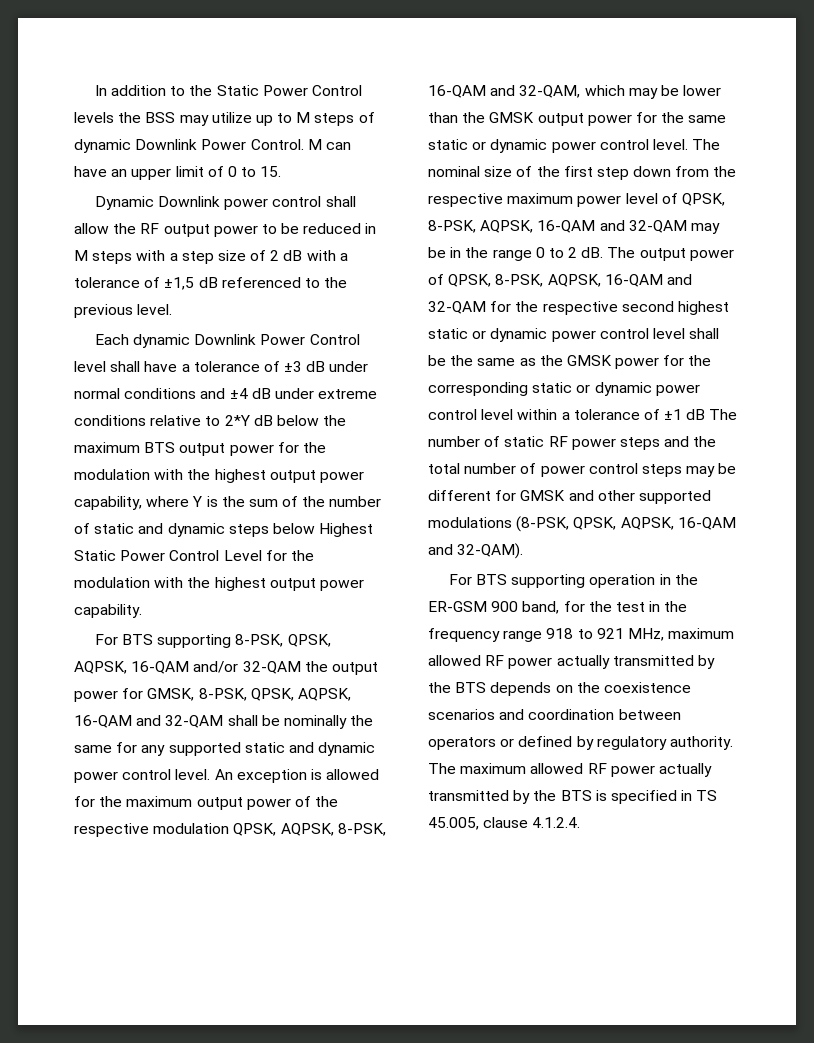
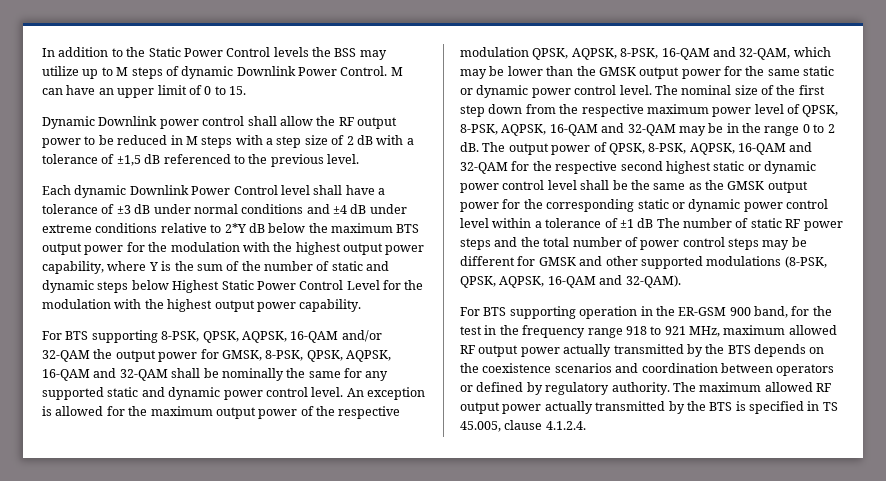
(612, 360) none -> [767,181,808,193] output
(505, 660) none -> [478,345,519,357] output
(607, 768) none -> [460,402,500,414] output

